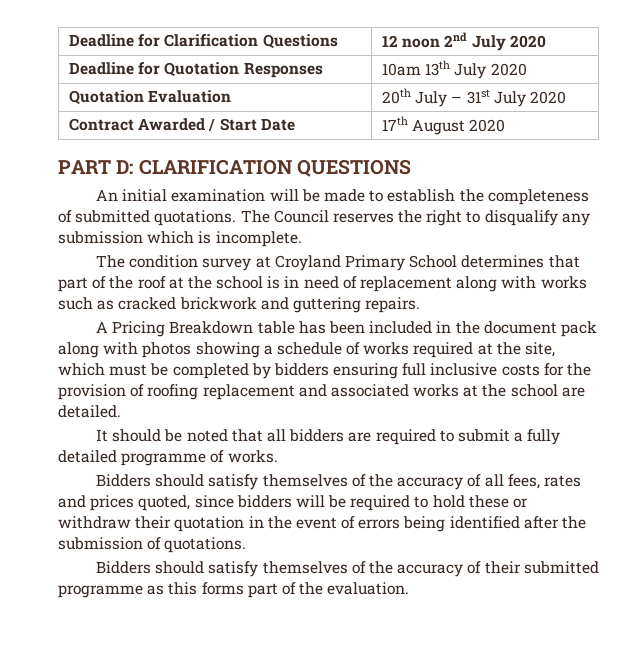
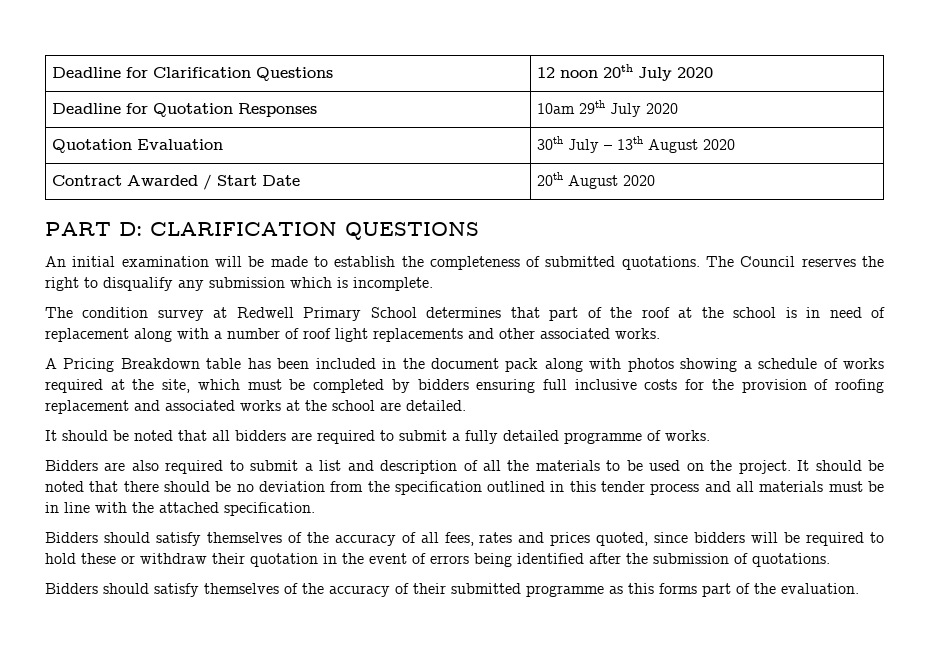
[444,32,468,47] 2nd -> [603,64,634,78] 20th
[425,60,451,76] 13th -> [579,100,606,114] 29th
[382,88,412,104] 20th -> [537,136,564,150] 30th
[466,89,526,107] 31st July -> [617,136,699,153] 13th August
[382,116,409,131] 17th -> [537,172,564,186] 20th
[274,255,341,271] Croyland -> [236,307,294,318] Redwell
[540,276,587,289] [58,297,421,313] works such as cracked brickwork and guttering repairs. -> [214,328,660,342] a number of roof light replacements and other associated works.
(278, 456) none -> [45,460,885,474] [45,481,884,495] [45,502,315,516] // Bidders are also required to submit a list and description of all the materials to be used on the project. It should be noted that there should be no deviation from the specification outlined in this tender process and all materials must be in line with the attached specification.

